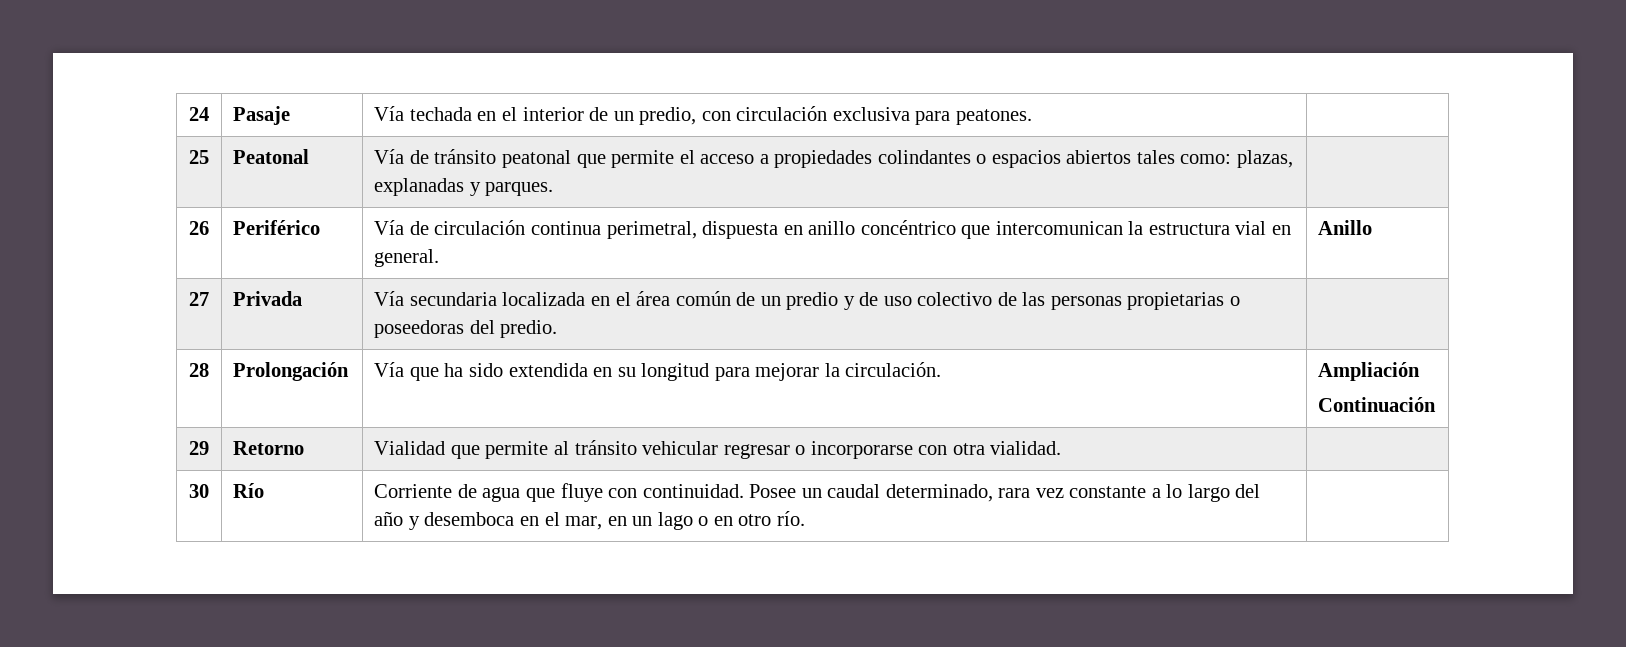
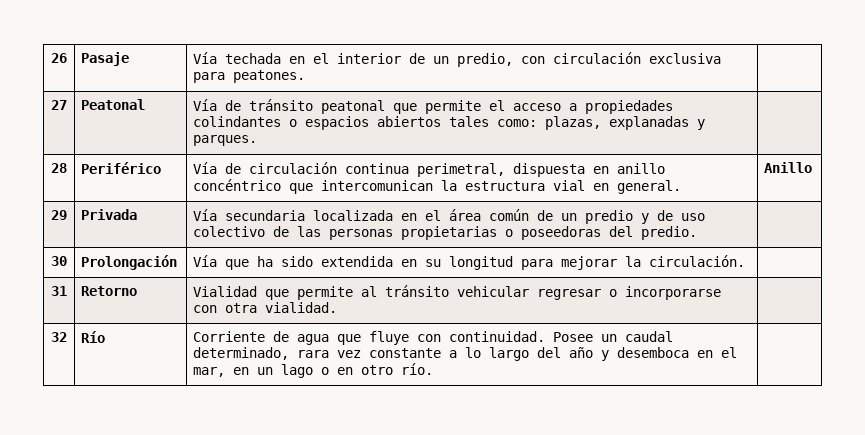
[189,107,209,121] 24 -> [51,53,67,63] 26
[189,150,209,164] 25 -> [51,100,67,110] 27
[189,221,209,235] 26 -> [51,163,67,173] 28
[189,292,209,306] 27 -> [51,210,67,220] 29
[189,363,209,377] 28 -> [51,256,67,266] 30
[1318,362,1421,381] [1318,397,1437,412] [189,441,209,455] Ampliación // Continuación // 29 -> [51,286,67,296] // 31
[189,484,209,498] 30 -> [51,332,67,342] 32

